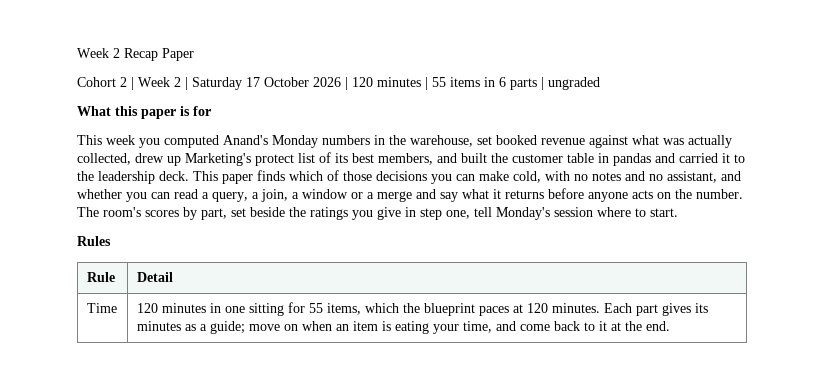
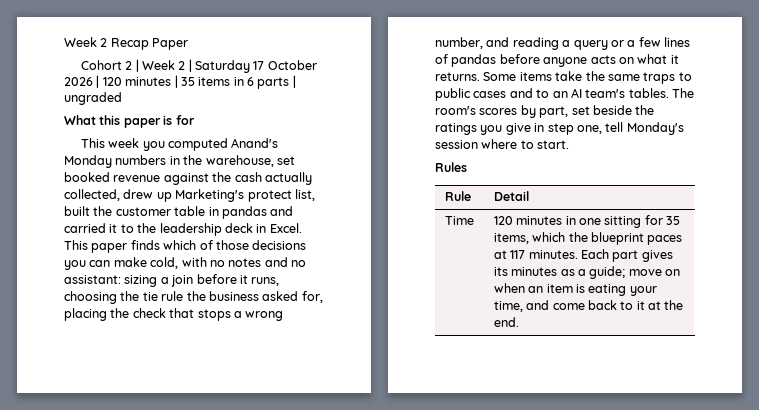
[432,77,446,87] 55 -> [180,77,195,86] 35
[632,135,684,145] what was -> [212,172,262,182] the cash
[298,152,457,165] list of its best members, and -> [294,189,315,201] list,
[159,171,189,181] deck. -> [224,223,302,233] deck in Excel.
[667,171,741,183] [77,188,743,202] assistant, and whether you can read a query, a join, a window or a merge and say what it returns before anyone acts on the number. -> [64,274,280,287] [64,291,323,304] [64,308,284,321] [435,37,690,50] [435,54,679,67] [435,71,692,84] [435,88,669,101] assistant: sizing a join before it runs, choosing the tie rule the business asked for, placing the check that stops a wrong number, and reading a query or a few lines of pandas before anyone acts on what it returns. Some items take the same traps to public cases and to an AI team's tables.
[308,303,323,313] 55 -> [666,216,681,225] 35
[526,303,548,313] 120 -> [510,250,526,259] 117

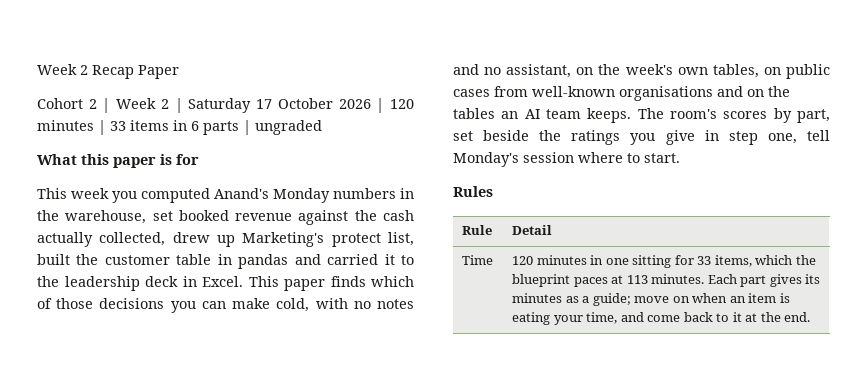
[180,77,195,86] 35 -> [110,121,126,131] 33
[64,274,280,287] [64,291,323,304] [64,308,284,321] [435,37,690,50] [435,54,679,67] [435,71,692,84] [435,88,669,101] assistant: sizing a join before it runs, choosing the tie rule the business asked for, placing the check that stops a wrong number, and reading a query or a few lines of pandas before anyone acts on what it returns. Some items take the same traps to public cases and to an AI team's tables. -> [506,64,830,79] [453,86,790,101] [453,108,632,123] assistant, on the week's own tables, on public cases from well-known organisations and on the tables an AI team keeps.
[666,216,681,225] 35 -> [697,256,712,265] 33
[510,250,526,259] 117 -> [626,275,648,284] 113

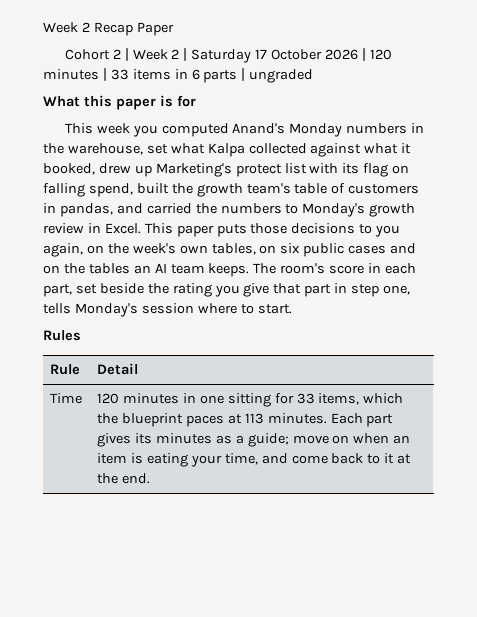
[178,210,414,225] [37,232,414,247] [37,254,415,269] [37,276,414,291] [37,298,415,313] [453,64,572,78] booked revenue against the cash actually collected, drew up Marketing's protect list, built the customer table in pandas and carried it to the leadership deck in Excel. This paper finds which of those decisions you can make cold, with no notes and no assistant, -> [170,143,412,157] [43,163,410,177] [43,183,420,197] [43,203,416,217] [43,223,401,237] [43,243,83,257] what Kalpa collected against what it booked, drew up Marketing's protect list with its flag on falling spend, built the growth team's table of customers in pandas, and carried the numbers to Monday's growth review in Excel. This paper puts those decisions to you again,
(781, 71) none -> [280,243,301,254] six
[494,86,713,101] from well-known organisations -> (387, 249) none
[723,108,792,123] scores by -> [329,263,417,274] score in each
[571,130,621,145] ratings -> [172,283,212,297] rating
(695, 137) none -> [273,283,332,297] that part
[807,130,830,141] tell -> [43,303,71,314] tells

